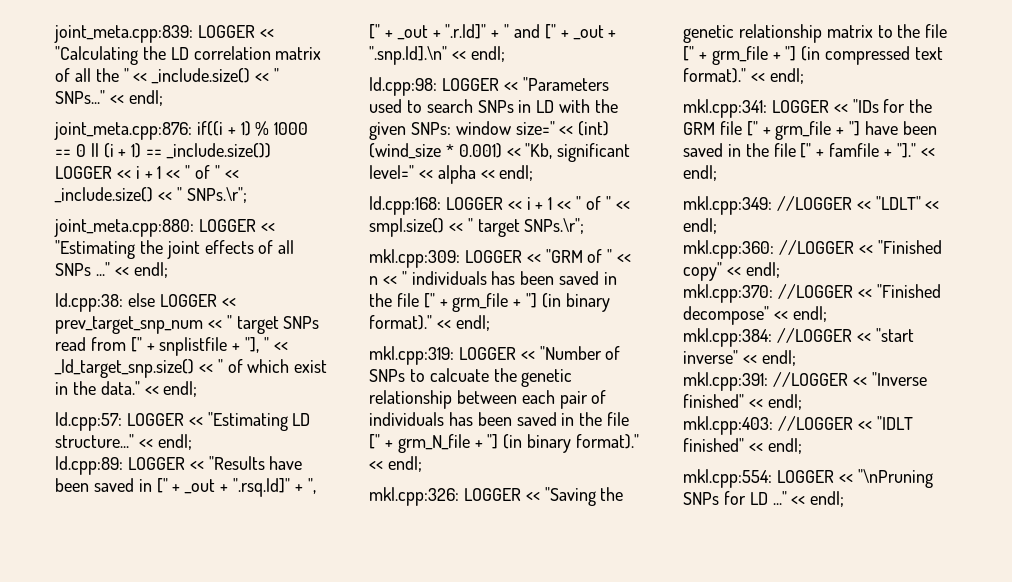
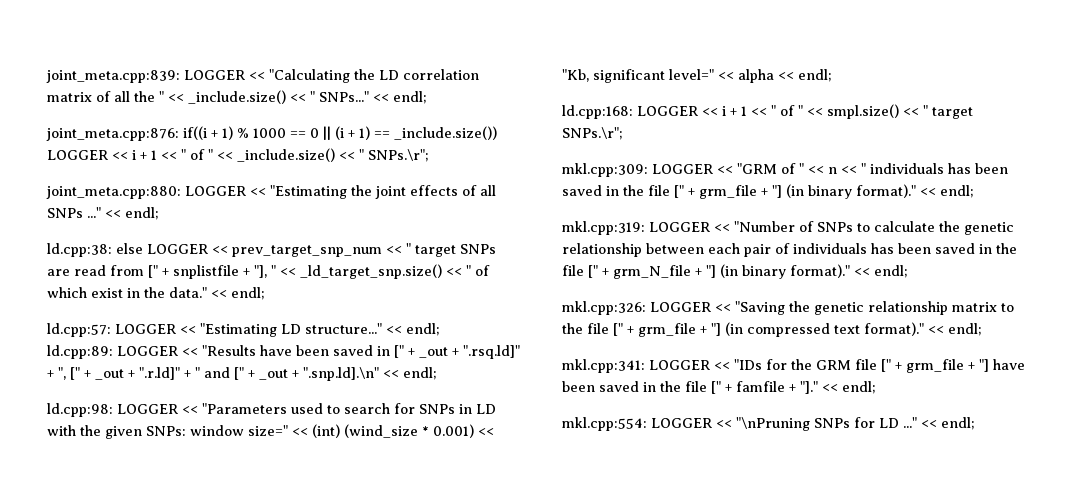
(320, 322) none -> [47,269,70,276] are
(473, 106) none -> [394,403,415,414] for
[429,368,489,382] calcuate -> [874,221,935,232] calculate
[683,196,940,215] [683,218,717,234] [683,240,942,259] [683,262,780,281] [683,284,941,303] [683,306,827,325] [683,328,914,347] [683,350,796,366] [683,372,927,391] [683,394,802,410] [683,416,913,435] [683,438,802,454] // mkl.cpp:349: //LOGGER << "LDLT" << endl; // mkl.cpp:360: //LOGGER << "Finished copy" << endl; // mkl.cpp:370: //LOGGER << "Finished decompose" << endl; // mkl.cpp:384: //LOGGER << "start inverse" << endl; // mkl.cpp:391: //LOGGER << "Inverse finished" << endl; // mkl.cpp:403: //LOGGER << "IDLT finished" << endl; -> (876, 387) none

